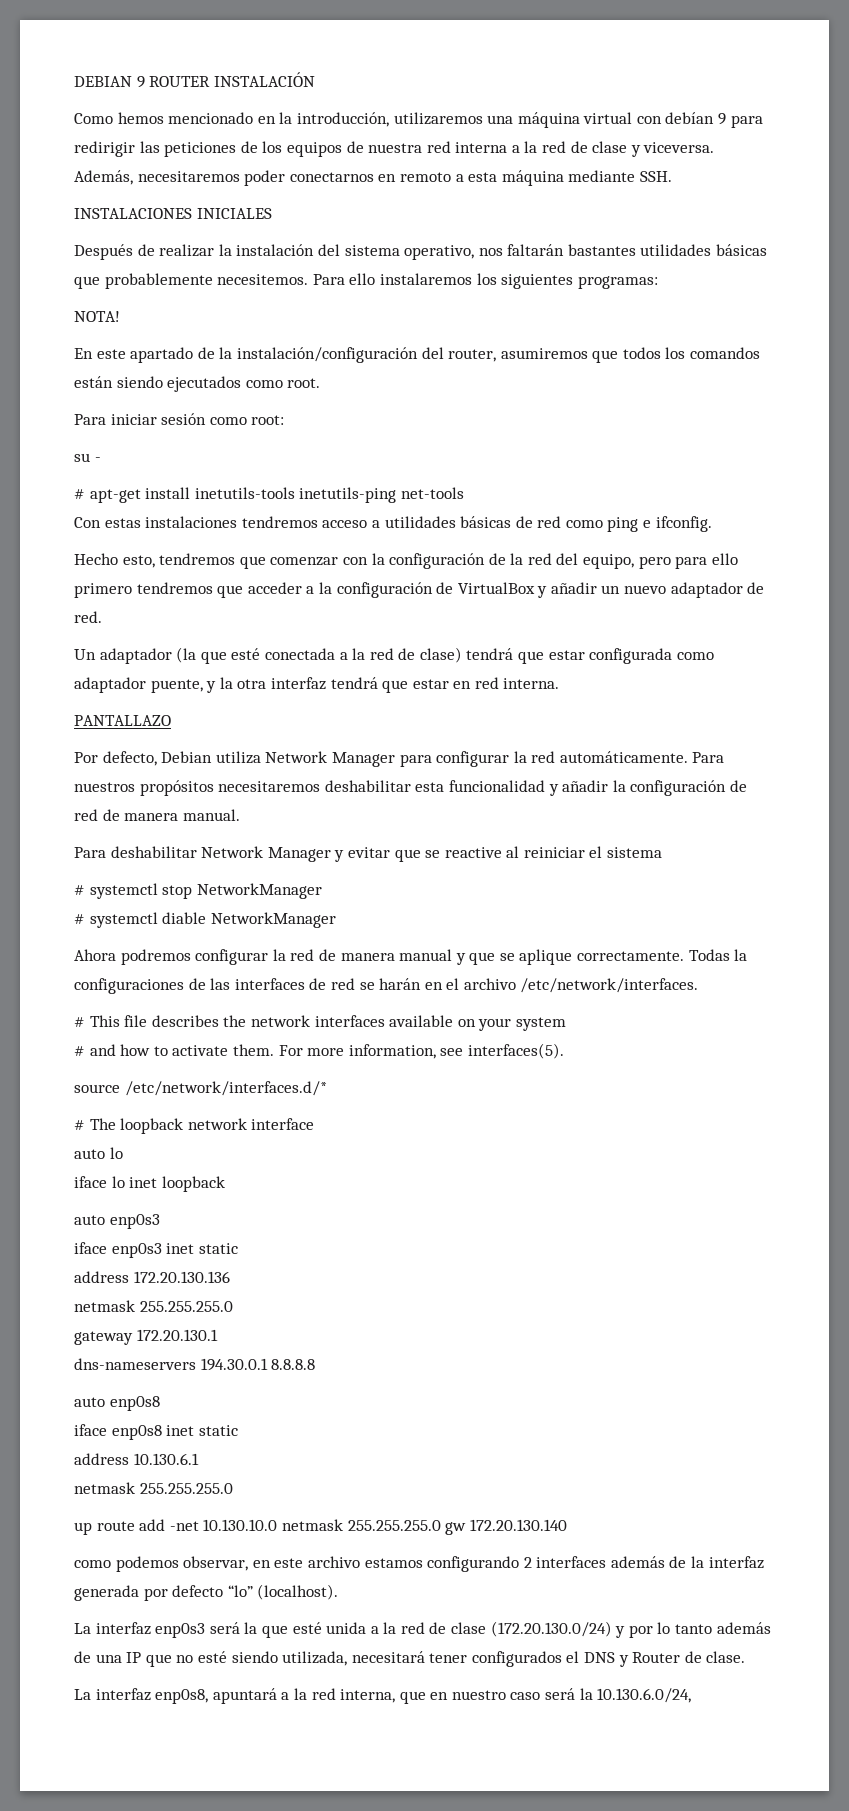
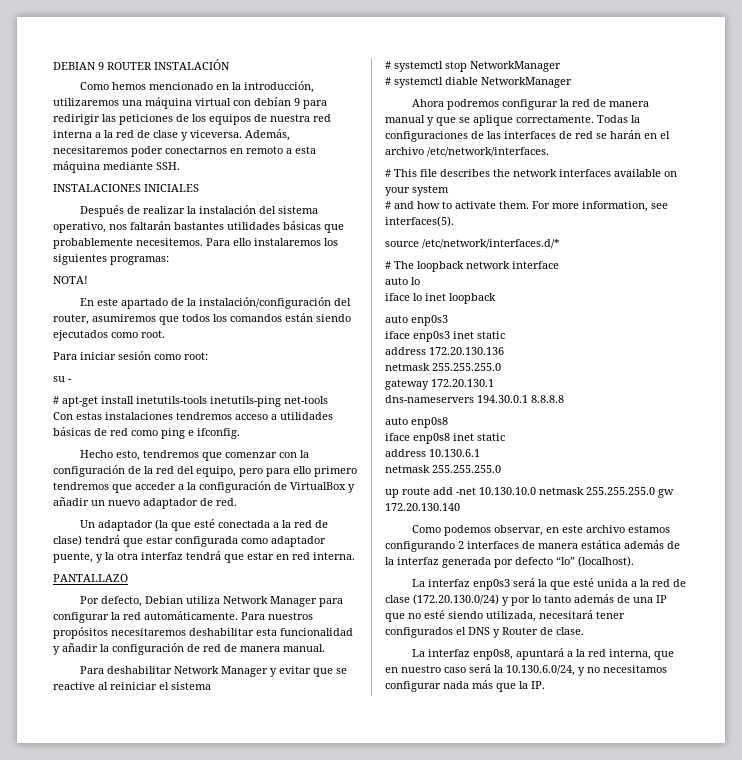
[74,1560,111,1568] como -> [411,525,441,533] Como
(607, 1562) none -> [522,540,621,549] de manera estática
(692, 1695) none -> [578,665,667,676] [385,680,545,692] y no necesitamos configurar nada más que la IP.

